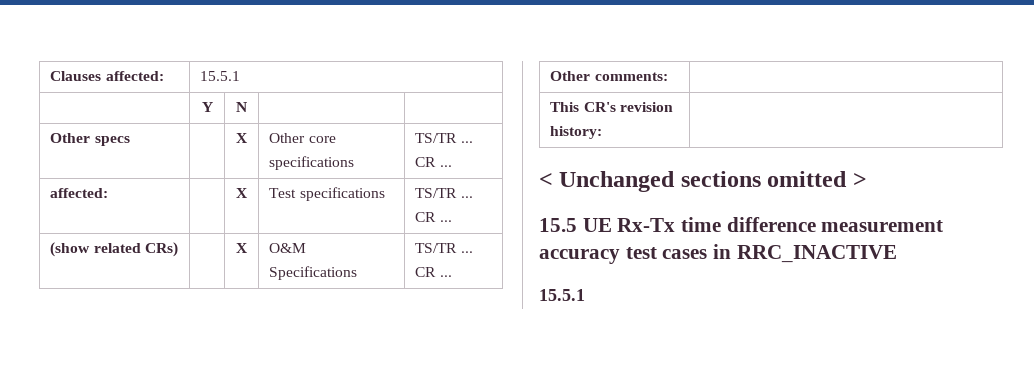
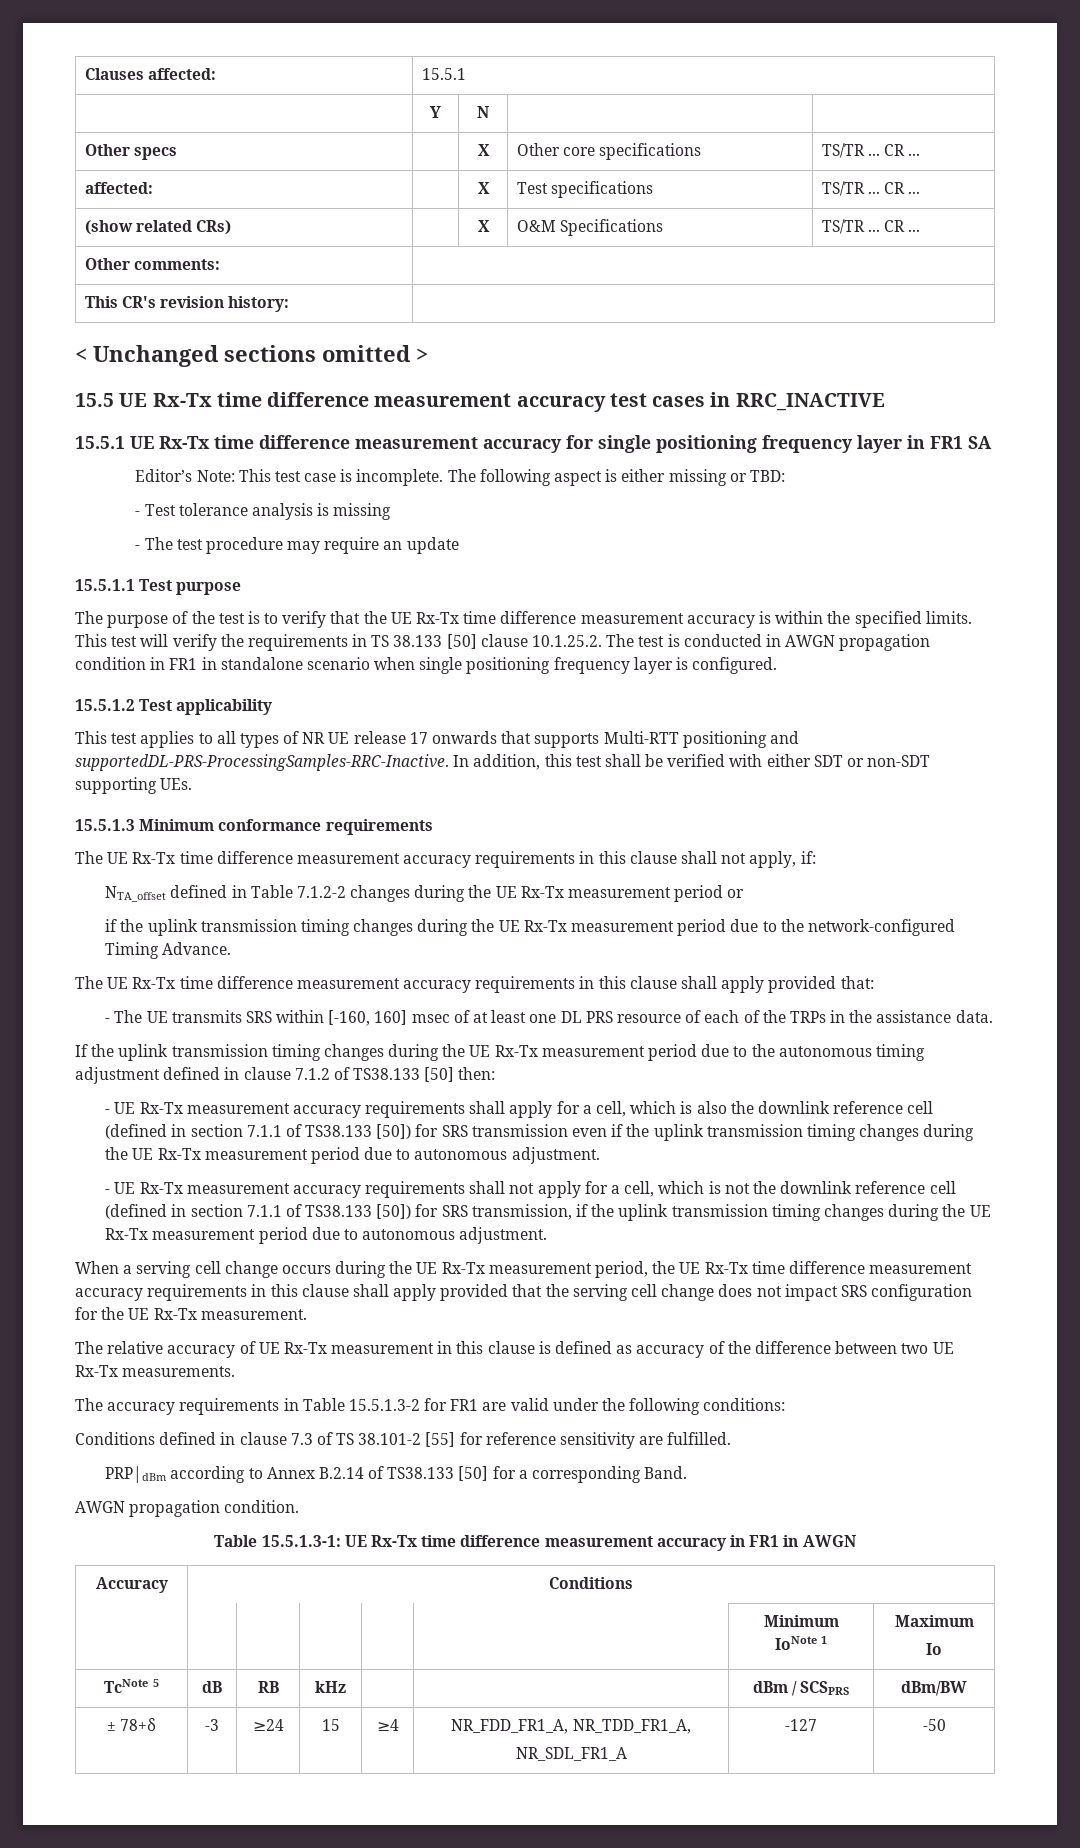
(585, 295) none -> [130,435,992,453] [135,469,785,486] [135,503,392,520] [135,537,459,554] [75,579,242,595] [75,611,972,628] [75,634,931,651] [75,657,778,674] [75,699,273,715] [75,731,799,748] [75,754,931,771] [75,777,193,794] [75,819,433,835] [75,851,816,868] [105,885,745,902] [105,919,955,936] [105,942,232,959] [75,976,874,993] [105,1010,993,1026] [75,1044,925,1061] [75,1067,496,1084] [105,1101,934,1118] [105,1124,975,1141] [105,1147,600,1164] [105,1181,956,1198] [105,1204,991,1221] [105,1227,548,1244] [75,1261,973,1278] [75,1284,973,1301] [75,1307,307,1320] [75,1341,954,1358] [75,1365,236,1377] [75,1398,786,1415] [75,1432,732,1449] [105,1466,688,1483] [75,1500,300,1517] [214,1535,856,1551] [95,1577,168,1593] [549,1577,633,1589] [763,1615,839,1627] [774,1636,828,1650] [894,1615,974,1627] [926,1643,942,1655] [104,1679,159,1693] [202,1681,222,1693] [257,1681,279,1693] [315,1681,346,1693] [752,1681,850,1696] [901,1681,967,1696] [106,1718,157,1731] [205,1719,219,1731] [252,1719,284,1731] [321,1719,340,1731] [376,1719,399,1731] [451,1719,691,1734] [515,1747,627,1761] [785,1719,817,1731] [922,1719,946,1731] UE Rx-Tx time difference measurement accuracy for single positioning frequency layer in FR1 SA // Editor’s Note: This test case is incomplete. The following aspect is either missing or TBD: // - Test tolerance analysis is missing // - The test procedure may require an update // 15.5.1.1 Test purpose // The purpose of the test is to verify that the UE Rx-Tx time difference measurement accuracy is within the specified limits. This test will verify the requirements in TS 38.133 [50] clause 10.1.25.2. The test is conducted in AWGN propagation condition in FR1 in standalone scenario when single positioning frequency layer is configured. // 15.5.1.2 Test applicability // This test applies to all types of NR UE release 17 onwards that supports Multi-RTT positioning and supportedDL-PRS-ProcessingSamples-RRC-Inactive. In addition, this test shall be verified with either SDT or non-SDT supporting UEs. // 15.5.1.3 Minimum conformance requirements // The UE Rx-Tx time difference measurement accuracy requirements in this clause shall not apply, if: // NTA_offset defined in Table 7.1.2-2 changes during the UE Rx-Tx measurement period or // if the uplink transmission timing changes during the UE Rx-Tx measurement period due to the network-configured Timing Advance. // The UE Rx-Tx time difference measurement accuracy requirements in this clause shall apply provided that: // - The UE transmits SRS within [-160, 160] msec of at least one DL PRS resource of each of the TRPs in the assistance data. // If the uplink transmission timing changes during the UE Rx-Tx measurement period due to the autonomous timing adjustment defined in clause 7.1.2 of TS38.133 [50] then: // - UE Rx-Tx measurement accuracy requirements shall apply for a cell, which is also the downlink reference cell (defined in section 7.1.1 of TS38.133 [50]) for SRS transmission even if the uplink transmission timing changes during the UE Rx-Tx measurement period due to autonomous adjustment. // - UE Rx-Tx measurement accuracy requirements shall not apply for a cell, which is not the downlink reference cell (defined in section 7.1.1 of TS38.133 [50]) for SRS transmission, if the uplink transmission timing changes during the UE Rx-Tx measurement period due to autonomous adjustment. // When a serving cell change occurs during the UE Rx-Tx measurement period, the UE Rx-Tx time difference measurement accuracy requirements in this clause shall apply provided that the serving cell change does not impact SRS configuration for the UE Rx-Tx measurement. // The relative accuracy of UE Rx-Tx measurement in this clause is defined as accuracy of the difference between two UE Rx-Tx measurements. // The accuracy requirements in Table 15.5.1.3-2 for FR1 are valid under the following conditions: // Conditions defined in clause 7.3 of TS 38.101-2 [55] for reference sensitivity are fulfilled. // PRP|dBm according to Annex B.2.14 of TS38.133 [50] for a corresponding Band. // AWGN propagation condition. // Table 15.5.1.3-1: UE Rx-Tx time difference measurement accuracy in FR1 in AWGN // Accuracy | Conditions // | | | | | | Minimum // IoNote 1 | Maximum // Io // TcNote 5 | dB | RB | kHz | | | dBm / SCSPRS | dBm/BW // ± 78+δ | -3 | ≥24 | 15 | ≥4 | NR_FDD_FR1_A, NR_TDD_FR1_A, // NR_SDL_FR1_A | -127 | -50

